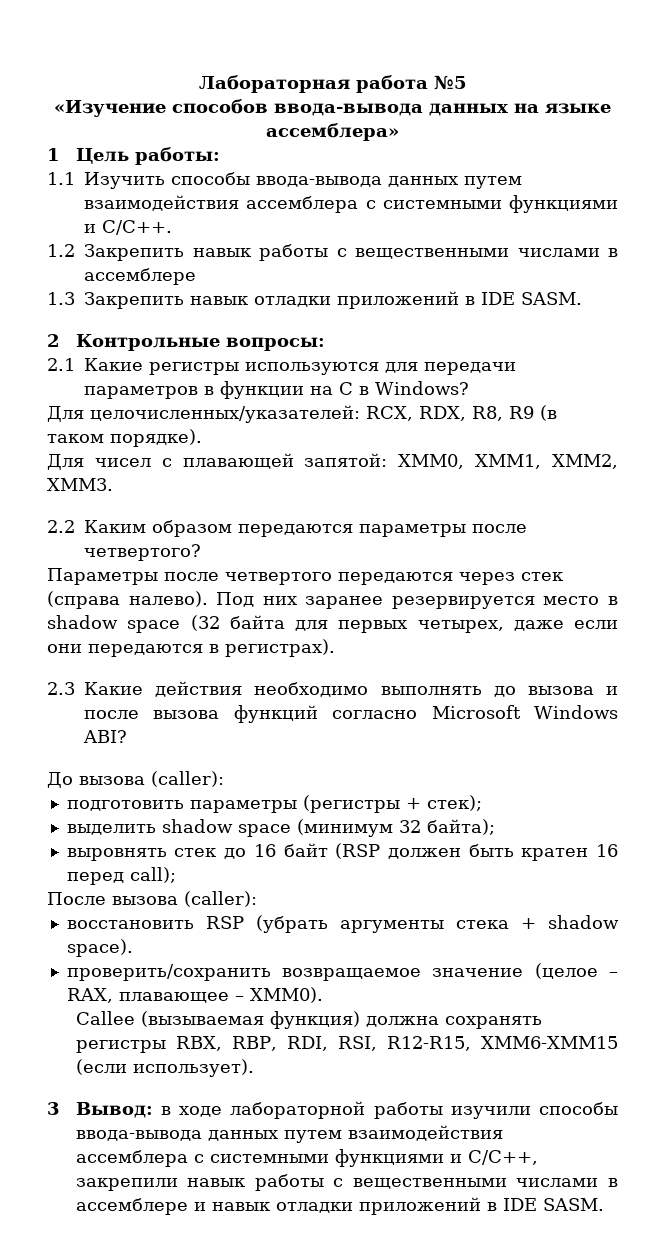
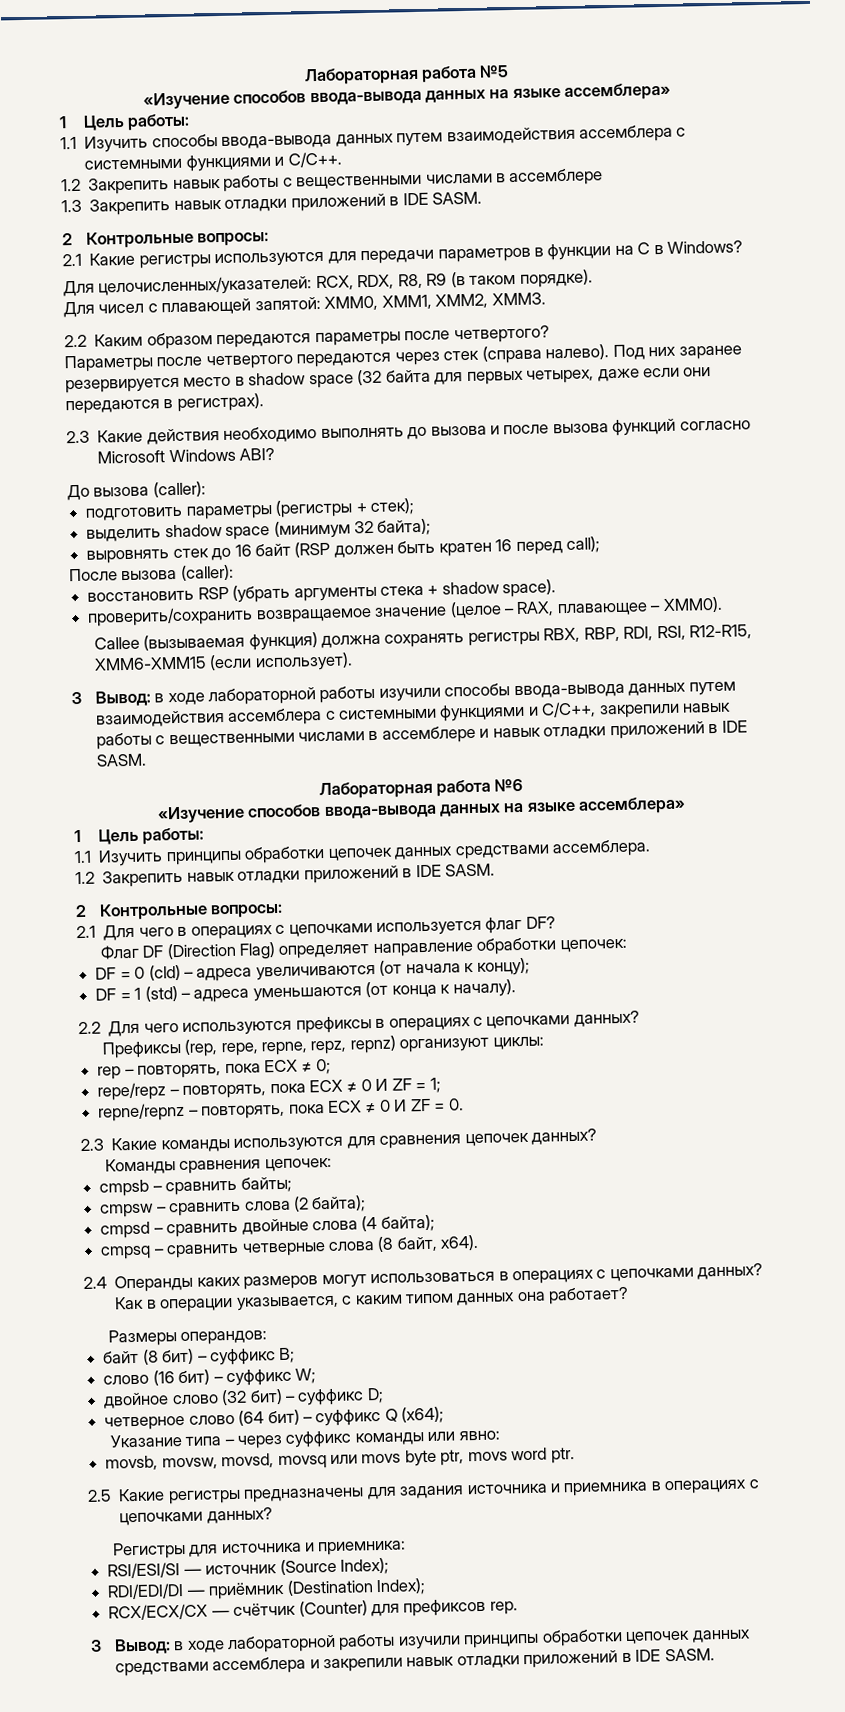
(604, 1204) none -> [318,778,524,800] [156,796,687,824] [74,827,205,845] [74,839,651,867] [75,863,495,888] [75,902,284,921] [76,916,556,941] [99,937,627,960] [95,957,530,982] [95,979,516,1003] [78,1010,640,1037] [101,1035,544,1059] [97,1058,331,1080] [97,1077,441,1101] [98,1098,464,1122] [80,1128,597,1153] [104,1157,332,1175] [99,1176,292,1197] [100,1195,367,1218] [100,1214,435,1239] [100,1234,480,1260] [83,1263,764,1293] [114,1286,630,1313] [107,1329,268,1347] [103,1347,296,1366] [103,1368,317,1387] [103,1387,384,1409] [104,1406,445,1431] [109,1430,500,1449] [105,1447,575,1471] [87,1479,759,1505] [119,1507,273,1526] [111,1540,407,1560] [107,1557,389,1579] [107,1578,426,1600] [108,1598,518,1621] [90,1629,751,1655] [114,1648,715,1677] // Лабораторная работа №6 // «Изучение способов ввода-вывода данных на языке ассемблера» // 1 Цель работы: // 1.1 Изучить принципы обработки цепочек данных средствами ассемблера. // 1.2 Закрепить навык отладки приложений в IDE SASM. // 2 Контрольные вопросы: // 2.1 Для чего в операциях с цепочками используется флаг DF? // Флаг DF (Direction Flag) определяет направление обработки цепочек: // DF = 0 (cld) – адреса увеличиваются (от начала к концу); // DF = 1 (std) – адреса уменьшаются (от конца к началу). // 2.2 Для чего используются префиксы в операциях с цепочками данных? // Префиксы (rep, repe, repne, repz, repnz) организуют циклы: // rep – повторять, пока ECX ≠ 0; // repe/repz – повторять, пока ECX ≠ 0 И ZF = 1; // repne/repnz – повторять, пока ECX ≠ 0 И ZF = 0. // 2.3 Какие команды используются для сравнения цепочек данных? // Команды сравнения цепочек: // cmpsb – сравнить байты; // cmpsw – сравнить слова (2 байта); // cmpsd – сравнить двойные слова (4 байта); // cmpsq – сравнить четверные слова (8 байт, x64). // 2.4 Операнды каких размеров могут использоваться в операциях с цепочками данных? Как в операции указывается, с каким типом данных она работает? // Размеры операндов: // байт (8 бит) – суффикс B; // слово (16 бит) – суффикс W; // двойное слово (32 бит) – суффикс D; // четверное слово (64 бит) – суффикс Q (x64); // Указание типа – через суффикс команды или явно: // movsb, movsw, movsd, movsq или movs byte ptr, movs word ptr. // 2.5 Какие регистры предназначены для задания источника и приемника в операциях с цепочками данных? // Регистры для источника и приемника: // RSI/ESI/SI — источник (Source Index); // RDI/EDI/DI — приёмник (Destination Index); // RCX/ECX/CX — счётчик (Counter) для префиксов rep. // 3 Вывод: в ходе лабораторной работы изучили принципы обработки цепочек данных средствами ассемблера и закрепили навык отладки приложений в IDE SASM.

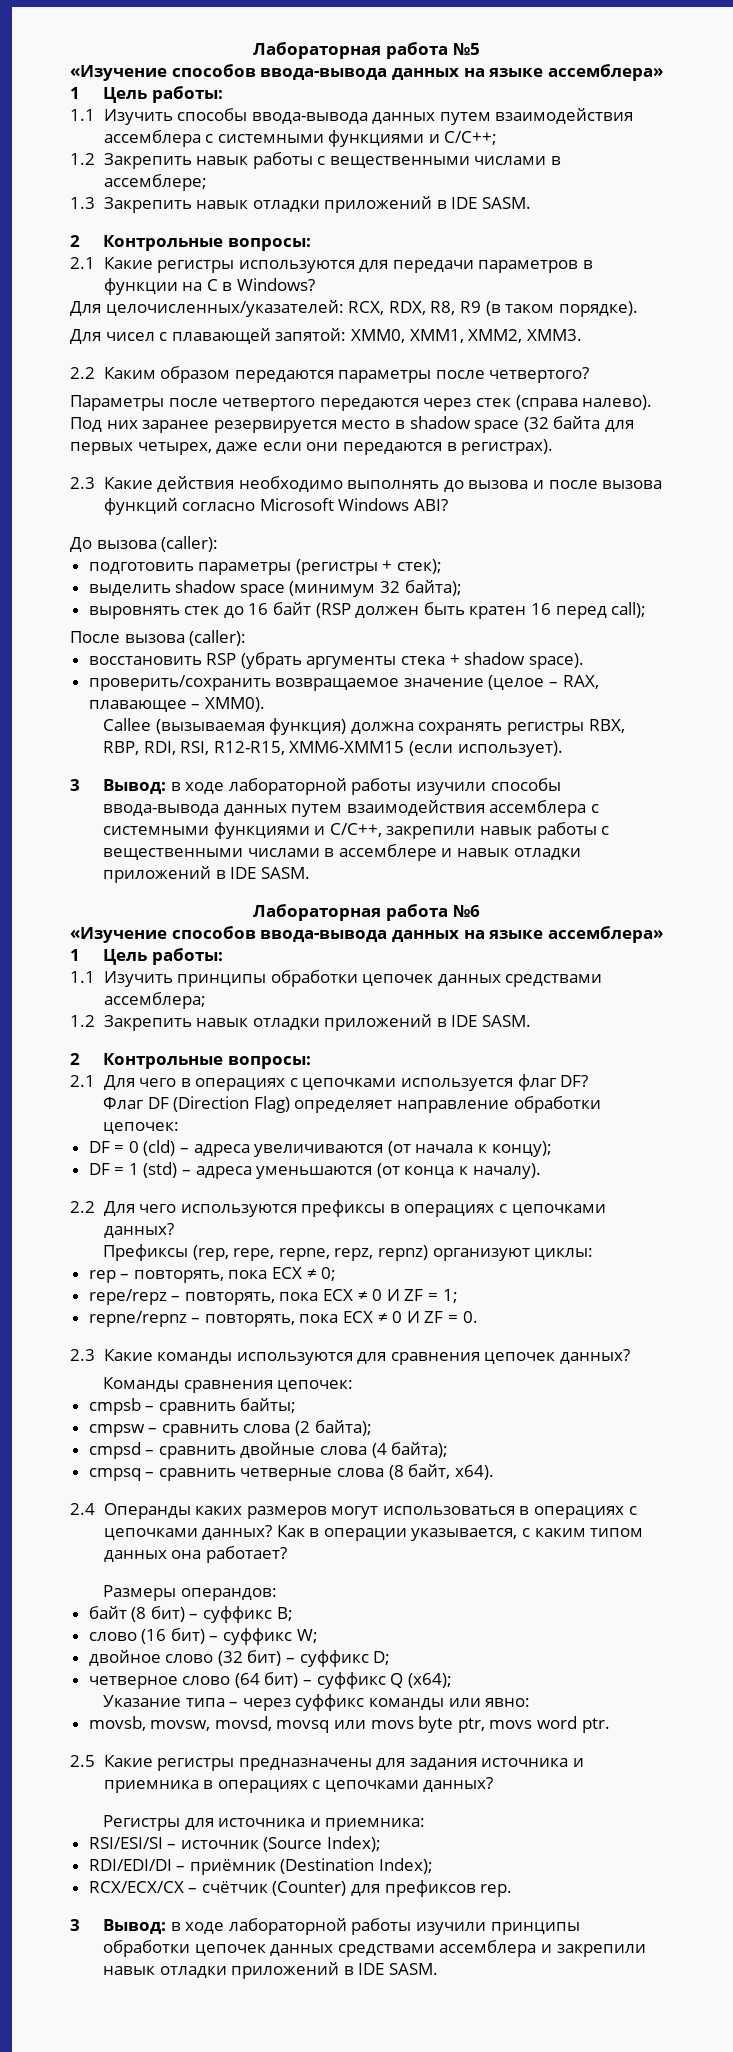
[287,151,342,168] C/C++. -> [444,131,498,145] C/C++;
[509,168,604,187] ассемблере -> [103,174,207,191] ассемблере;
[551,839,651,858] ассемблера. -> [103,992,206,1009] ассемблера;
[183,1568,202,1576] — -> [167,1844,177,1849] –
[186,1589,206,1596] — -> [176,1866,186,1871] –
[211,1610,230,1617] — -> [188,1888,198,1893] –

